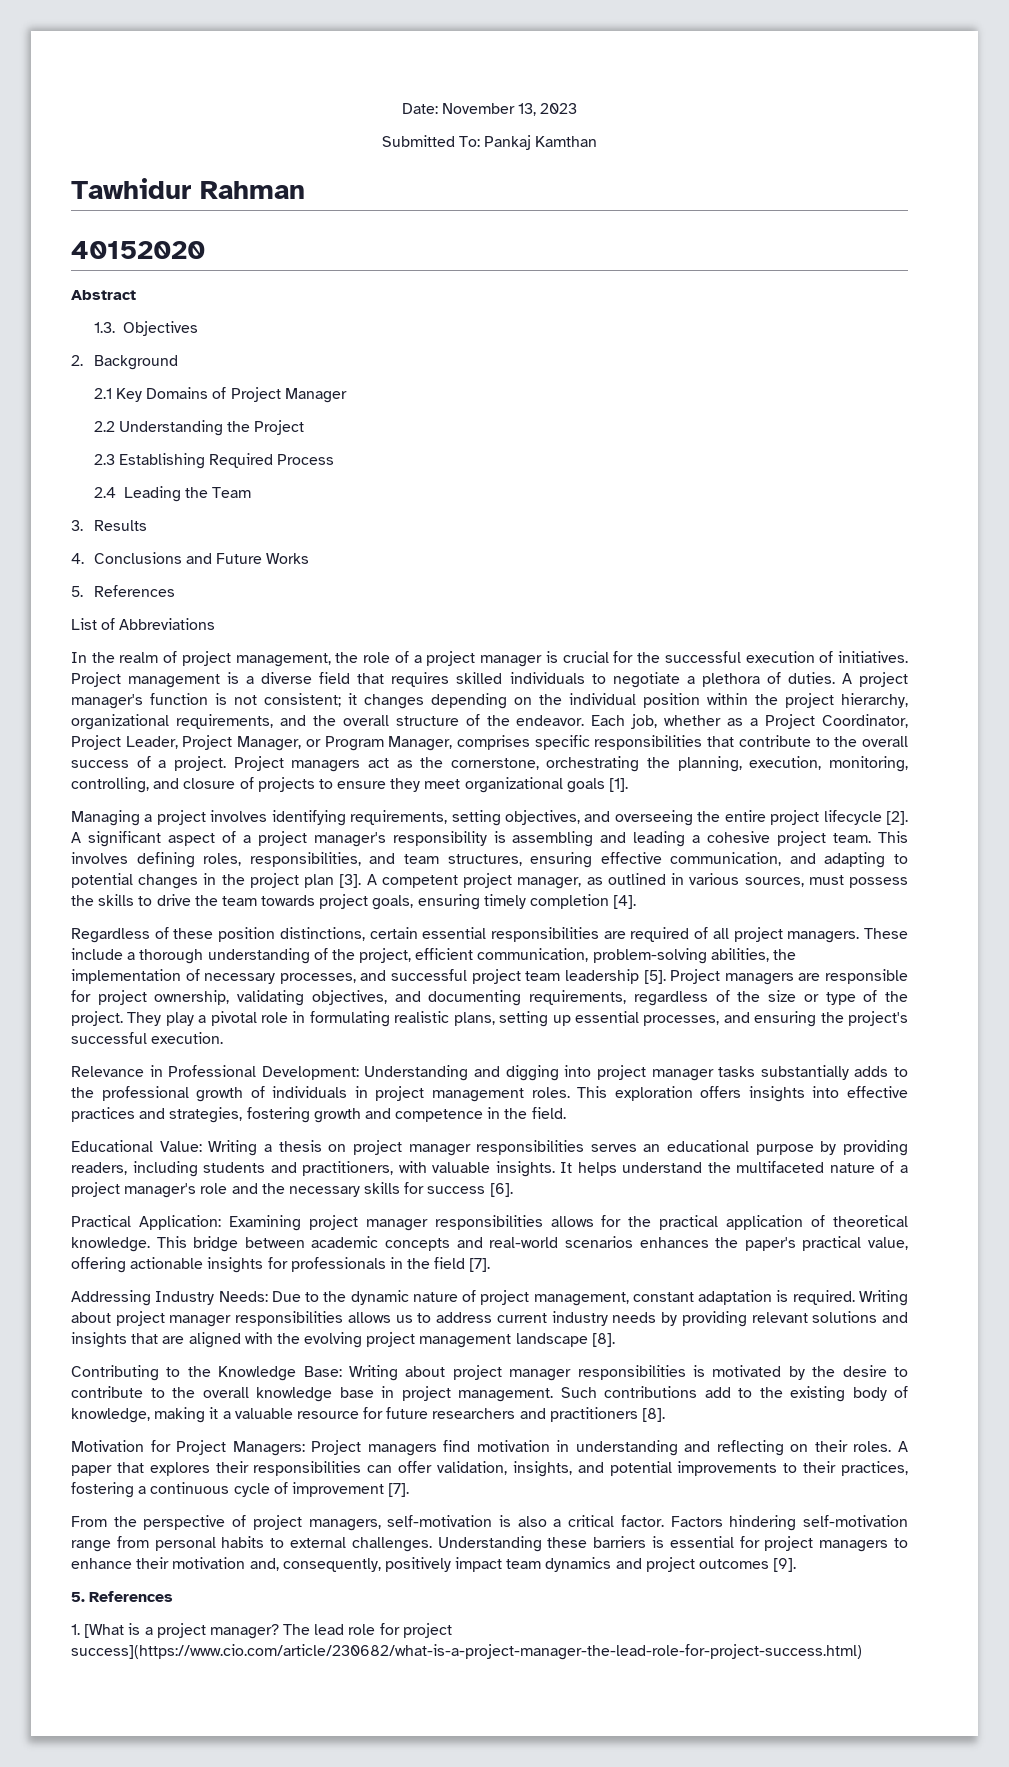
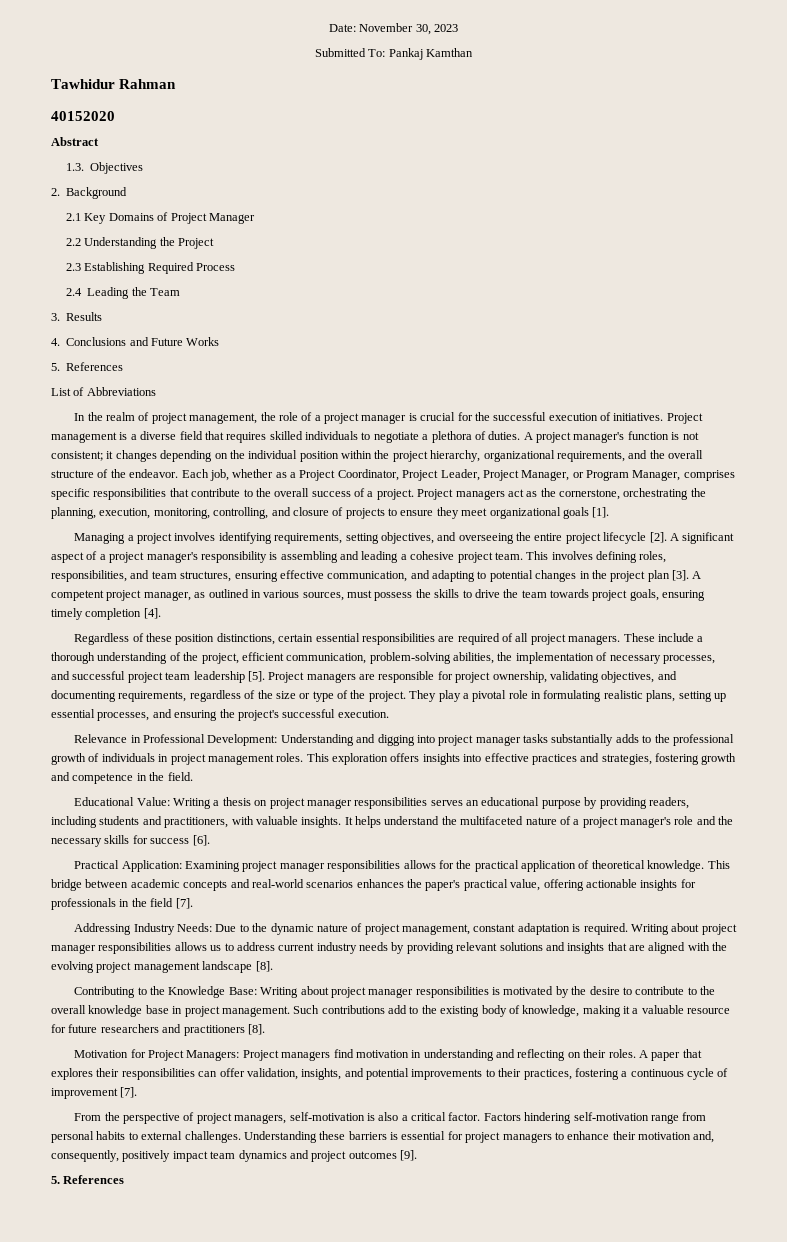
[518,103,537,116] 13, -> [415,24,431,35] 30,
[71,1623,452,1639] [71,1644,862,1660] // 1. [What is a project manager? The lead role for project success](https://www.cio.com/article/230682/what-is-a-project-manager-the-lead-role-for-project-success.html) -> (125, 1179) none

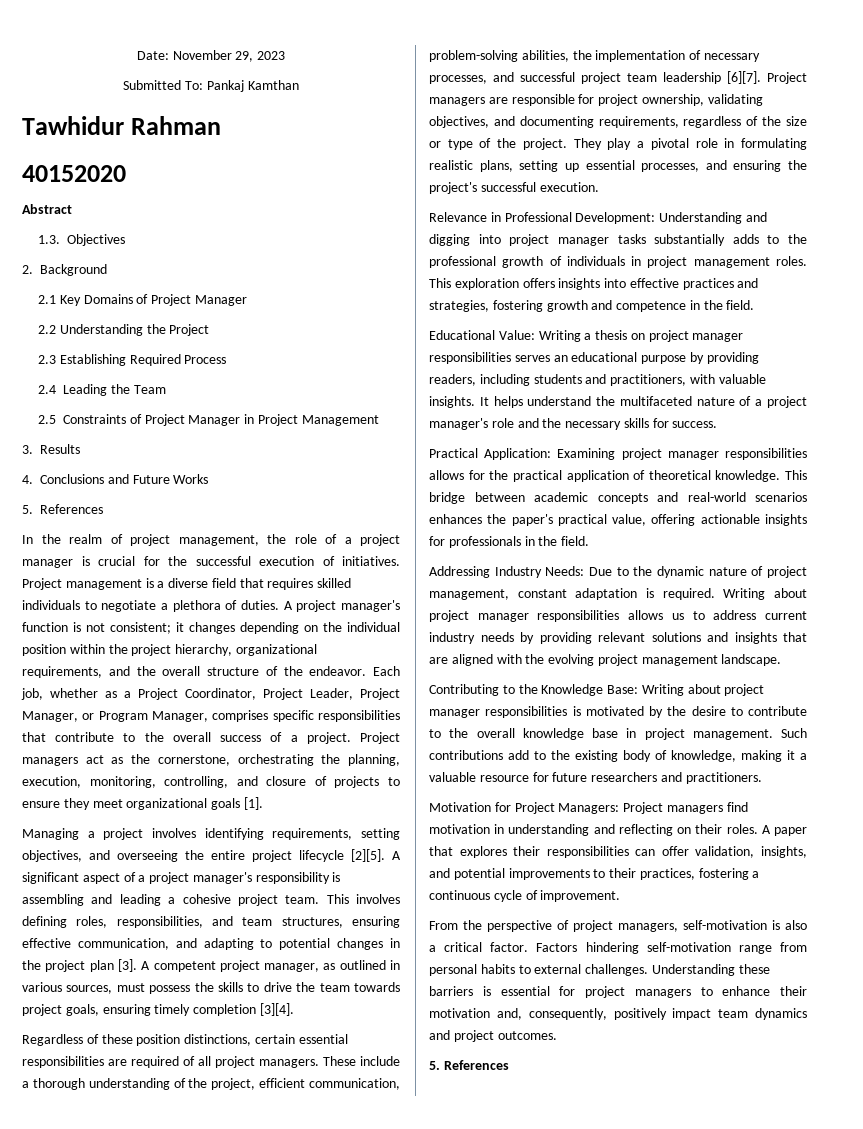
[415,24,431,35] 30, -> [235,51,254,62] 29,
(181, 292) none -> [38,414,379,426] // 2.5 Constraints of Project Manager in Project Management
[51,387,156,396] // List of Abbreviations -> (103, 509) none
[649,532,667,543] [2]. -> [351,849,385,862] [2][5].
[143,608,161,619] [4]. -> [259,1003,294,1016] [3][4].
[247,671,265,682] [5]. -> [727,71,761,84] [6][7].
[150,835,210,846] success [6]. -> [672,421,718,428] success.
[150,898,193,909] field [7]. -> [561,536,590,546] field.
[202,961,273,973] landscape [8]. -> [721,654,782,666] landscape.
[183,1024,265,1036] practitioners [8]. -> [685,772,762,784] practitioners.
[51,1087,138,1099] improvement [7]. -> [540,890,621,902] improvement.
[348,1150,417,1161] outcomes [9]. -> [497,1031,557,1040] outcomes.

